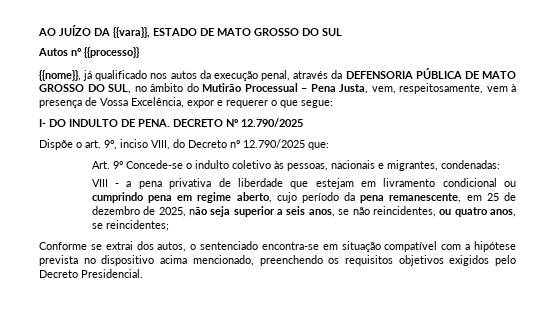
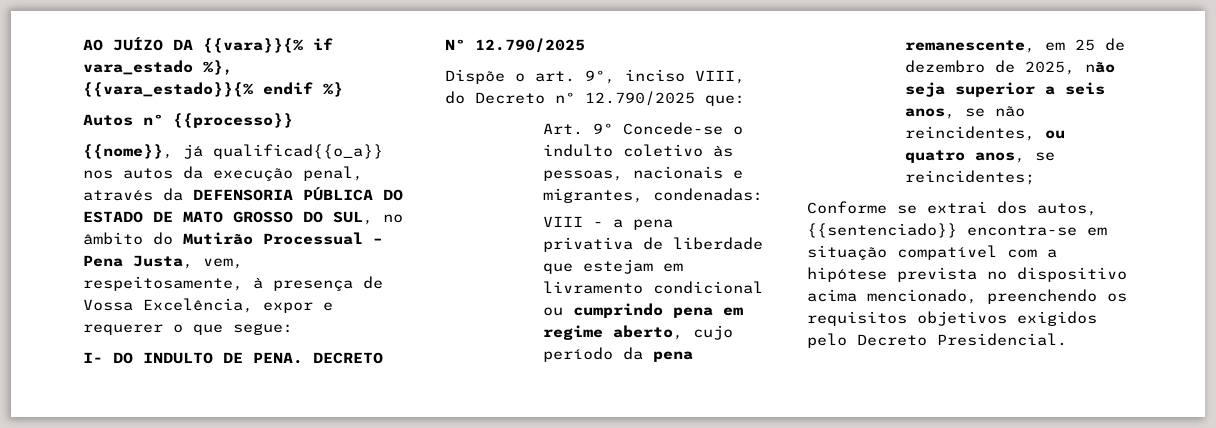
[113,27,342,38] {{vara}}, ESTADO DE MATO GROSSO DO SUL -> [203,38,333,53] [83,60,233,75] [83,82,343,97] {{vara}}{% if vara_estado %}, {{vara_estado}}{% endif %}
[95,70,148,81] qualificado -> [213,144,383,159] qualificad{{o_a}}
(462, 73) none -> [383,189,403,201] [83,211,143,223] DO ESTADO
[486,86,508,92] vem -> (243, 283) none
[190,241,259,250] o sentenciado -> [807,223,957,238] {{sentenciado}}

